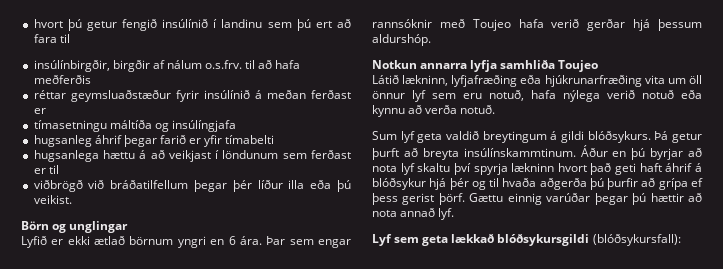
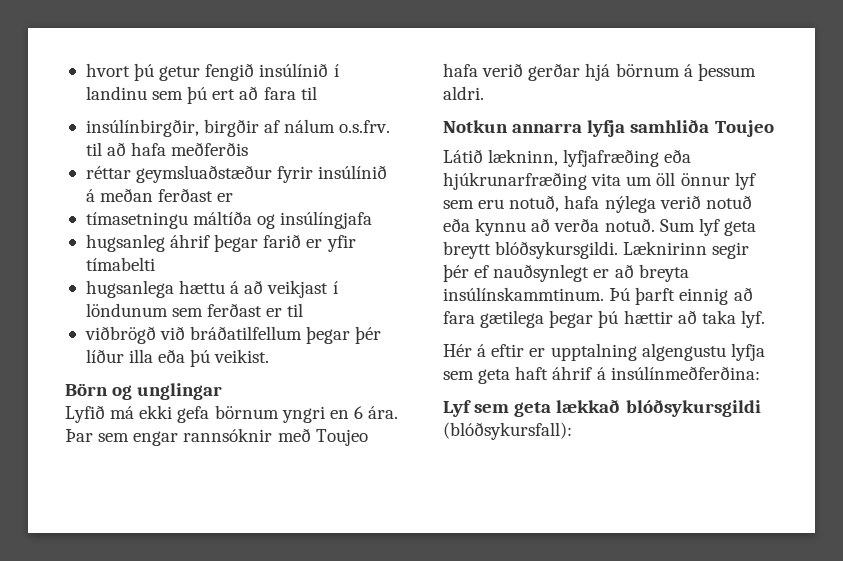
[51,236,126,245] er ekki ætlað -> [110,405,210,423] má ekki gefa
[658,19,702,31] [372,34,431,46] þessum aldurshóp. -> [615,63,756,81] [443,86,484,100] börnum á þessum aldri.
(496, 109) // -> (655, 225) none
[446,131,702,143] [372,145,702,160] [372,163,702,175] [372,178,703,190] [372,193,591,205] valdið breytingum á gildi blóðsykurs. Þá getur þurft að breyta insúlínskammtinum. Áður en þú byrjar að nota lyf skaltu því spyrja lækninn hvort það geti haft áhrif á blóðsykur hjá þér og til hvaða aðgerða þú þurfir að grípa ef þess gerist þörf. Gættu einnig varúðar -> [443,241,750,259] [443,264,689,282] [443,287,753,305] [443,310,545,328] breytt blóðsykursgildi. Læknirinn segir þér ef nauðsynlegt er að breyta insúlínskammtinum. Þú þarft einnig að fara gætilega
[372,208,436,217] nota annað -> [701,310,736,324] taka
(455, 214) none -> [443,343,765,361] [443,366,760,384] // Hér á eftir er upptalning algengustu lyfja sem geta haft áhrif á insúlínmeðferðina:

